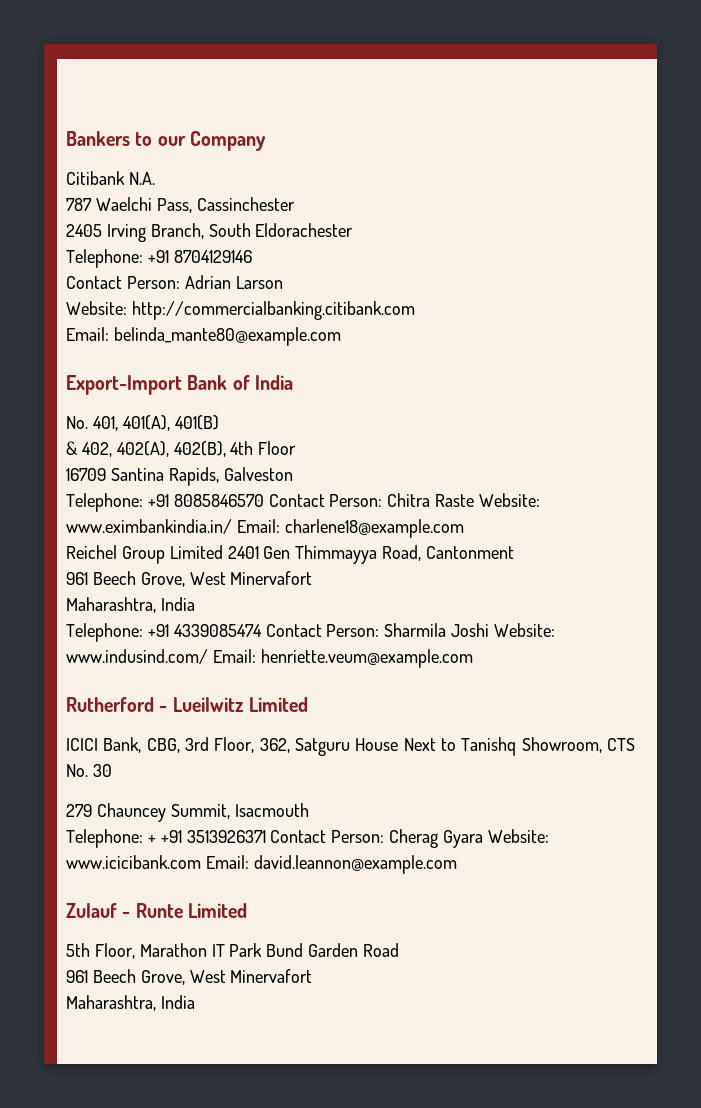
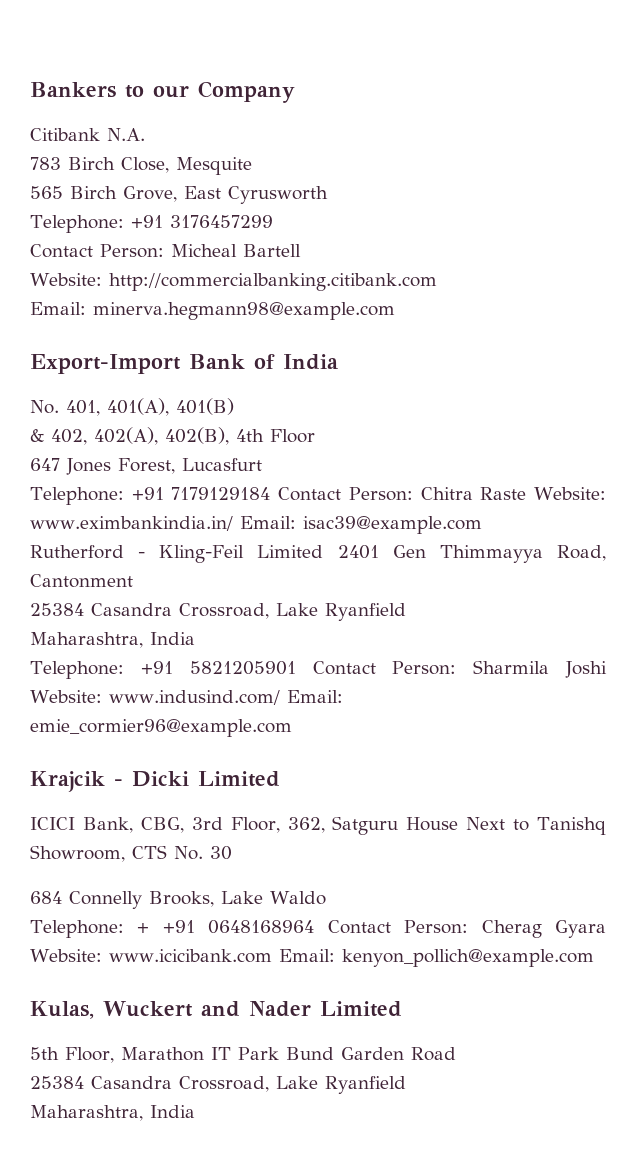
[66,197,295,213] [66,223,354,242] [66,249,252,268] [66,275,283,289] 787 Waelchi Pass, Cassinchester // 2405 Irving Branch, South Eldorachester // Telephone: +91 8704129146 // Contact Person: Adrian Larson -> [30,157,252,175] [30,186,328,204] [30,215,273,233] [30,244,301,258] 783 Birch Close, Mesquite // 565 Birch Grove, East Cyrusworth // Telephone: +91 3176457299 // Contact Person: Micheal Bartell
[113,327,341,346] belinda_mante80@example.com -> [93,302,395,320] minerva.hegmann98@example.com
[66,467,293,486] [66,493,264,512] 16709 Santina Rapids, Galveston // Telephone: +91 8085846570 -> [30,458,262,475] [30,487,271,505] 647 Jones Forest, Lucasfurt // Telephone: +91 7179129184
[284,519,464,538] [66,545,165,564] charlene18@example.com // Reichel Group -> [302,516,482,534] [30,545,245,563] isac39@example.com // Rutherford - Kling-Feil
[66,571,313,587] 961 Beech Grove, West Minervafort -> [30,603,406,621] 25384 Casandra Crossroad, Lake Ryanfield
[173,624,262,637] 4339085474 -> [189,661,296,675] 5821205901
[260,649,473,668] [66,697,244,712] henriette.veum@example.com // Rutherford - Lueilwitz -> [30,719,292,737] [30,771,189,792] emie_cormier96@example.com // Krajcik - Dicki
[66,803,309,822] 279 Chauncey Summit, Isacmouth -> [30,891,326,909] 684 Connelly Brooks, Lake Waldo
[186,830,266,843] 3513926371 -> [208,920,315,934] 0648168964
[253,855,457,874] [66,903,183,918] david.leannon@example.com // Zulauf - Runte -> [341,949,594,967] [30,1001,311,1019] kenyon_pollich@example.com // Kulas, Wuckert and Nader
[66,969,313,985] 961 Beech Grove, West Minervafort -> [30,1076,406,1094] 25384 Casandra Crossroad, Lake Ryanfield

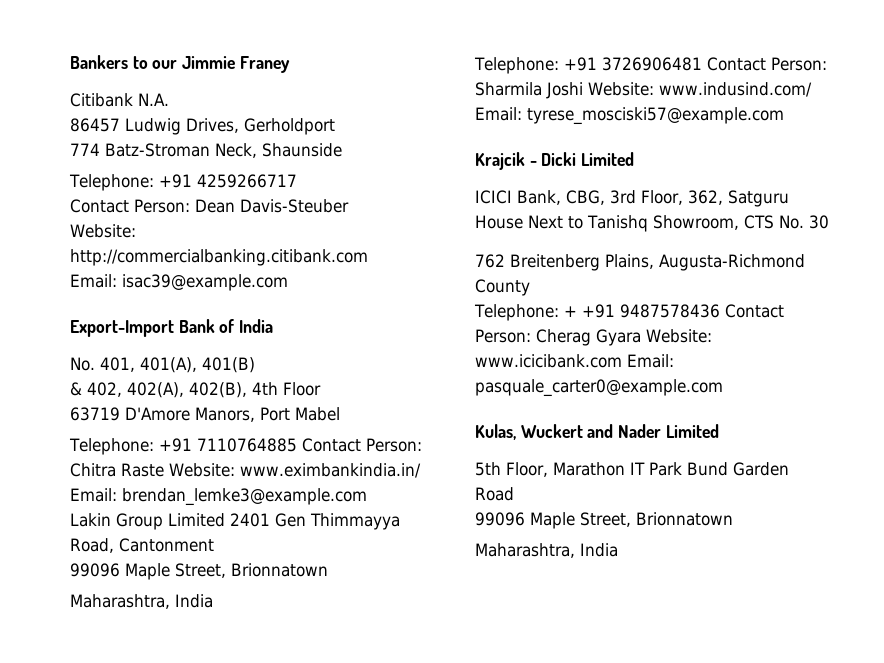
[198,81,295,103] Company -> [182,56,290,73] Jimmie Franey
[30,157,252,175] [30,186,328,204] [30,215,273,233] [30,244,301,258] 783 Birch Close, Mesquite // 565 Birch Grove, East Cyrusworth // Telephone: +91 3176457299 // Contact Person: Micheal Bartell -> [70,118,335,135] [70,143,342,158] [69,174,297,191] [70,199,349,213] 86457 Ludwig Drives, Gerholdport // 774 Batz-Stroman Neck, Shaunside // Telephone: +91 4259266717 // Contact Person: Dean Davis-Steuber
[93,302,395,320] minerva.hegmann98@example.com -> [122,274,288,291] isac39@example.com
[30,458,262,475] [30,487,271,505] 647 Jones Forest, Lucasfurt // Telephone: +91 7179129184 -> [70,407,340,422] [69,438,297,455] 63719 D'Amore Manors, Port Mabel // Telephone: +91 7110764885
[302,516,482,534] [30,545,245,563] isac39@example.com // Rutherford - Kling-Feil -> [122,488,367,506] [70,513,163,530] brendan_lemke3@example.com // Lakin Group
[30,603,406,621] 25384 Casandra Crossroad, Lake Ryanfield -> [70,563,328,580] 99096 Maple Street, Brionnatown
[189,661,296,675] 5821205901 -> [601,57,702,71] 3726906481
[30,719,292,737] emie_cormier96@example.com -> [527,107,784,125] tyrese_mosciski57@example.com
[30,891,326,909] 684 Connelly Brooks, Lake Waldo -> [475,254,805,271] [475,279,530,296] 762 Breitenberg Plains, Augusta-Richmond County
[208,920,315,934] 0648168964 -> [619,304,720,318] 9487578436
[341,949,594,967] kenyon_pollich@example.com -> [475,379,723,397] pasquale_carter0@example.com
[30,1076,406,1094] 25384 Casandra Crossroad, Lake Ryanfield -> [475,512,733,529] 99096 Maple Street, Brionnatown

